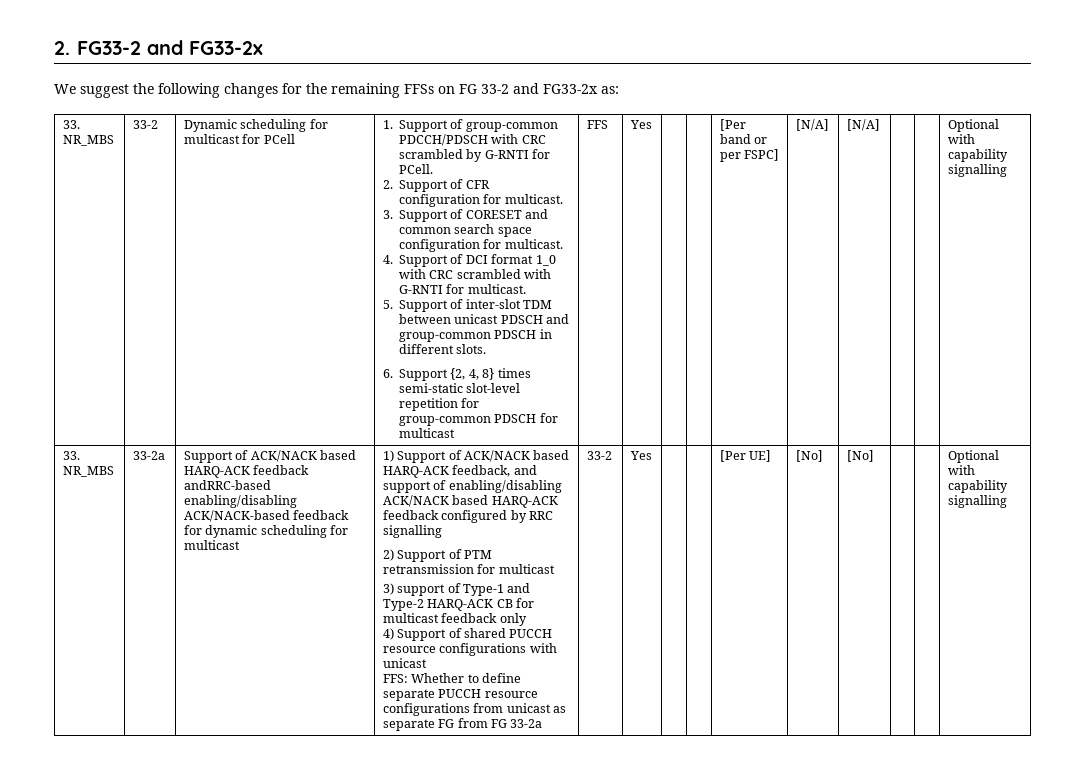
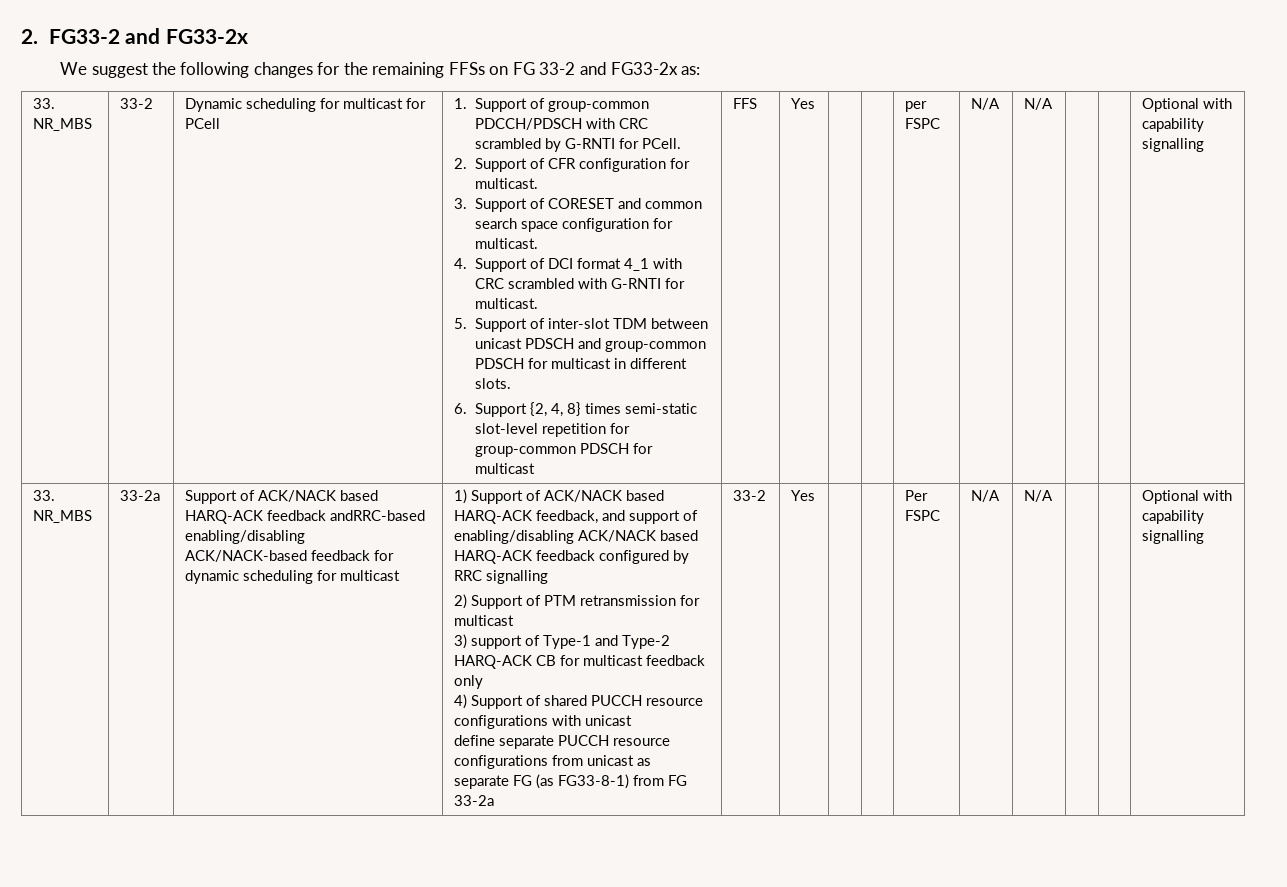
[535,255,556,266] 1_0 -> [623,258,649,271] 4_1
(537, 334) none -> [527,358,611,369] for multicast
[719,119,746,131] [719,134,768,144] [719,149,780,162] [795,119,829,131] [846,119,880,131] [Per band or per FSPC] | [N/A] | [N/A] -> [905,101,928,112] [905,118,941,129] [971,98,1001,110] [1024,98,1054,110] per FSPC | N/A | N/A
[382,673,479,683] FFS: Whether to -> (633, 720) none
(455, 723) none -> [536,774,630,789] (as FG33-8-1)
[719,450,772,462] [795,450,823,462] [846,450,874,462] [Per UE] | [No] | [No] -> [905,490,929,501] [905,510,941,521] [971,490,1001,502] [1024,490,1054,502] Per FSPC | N/A | N/A

